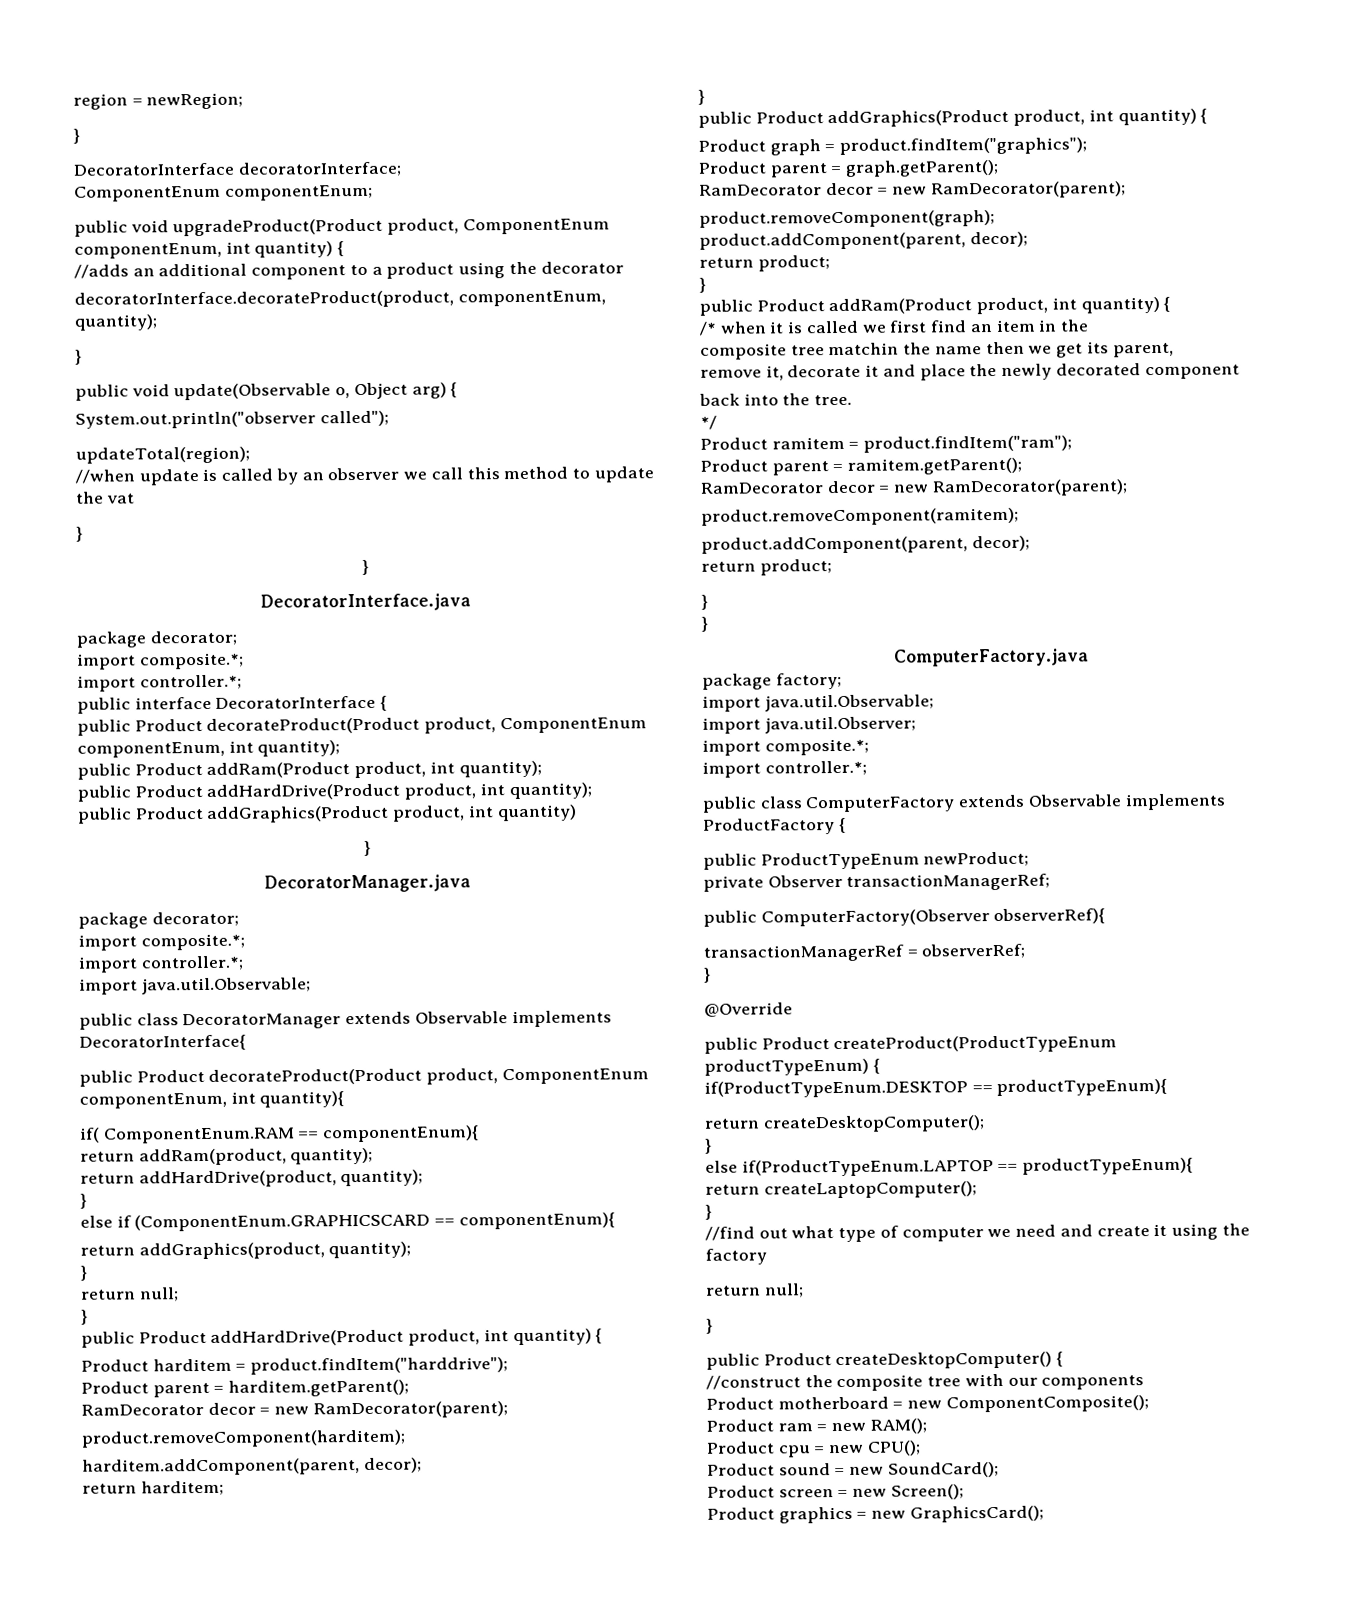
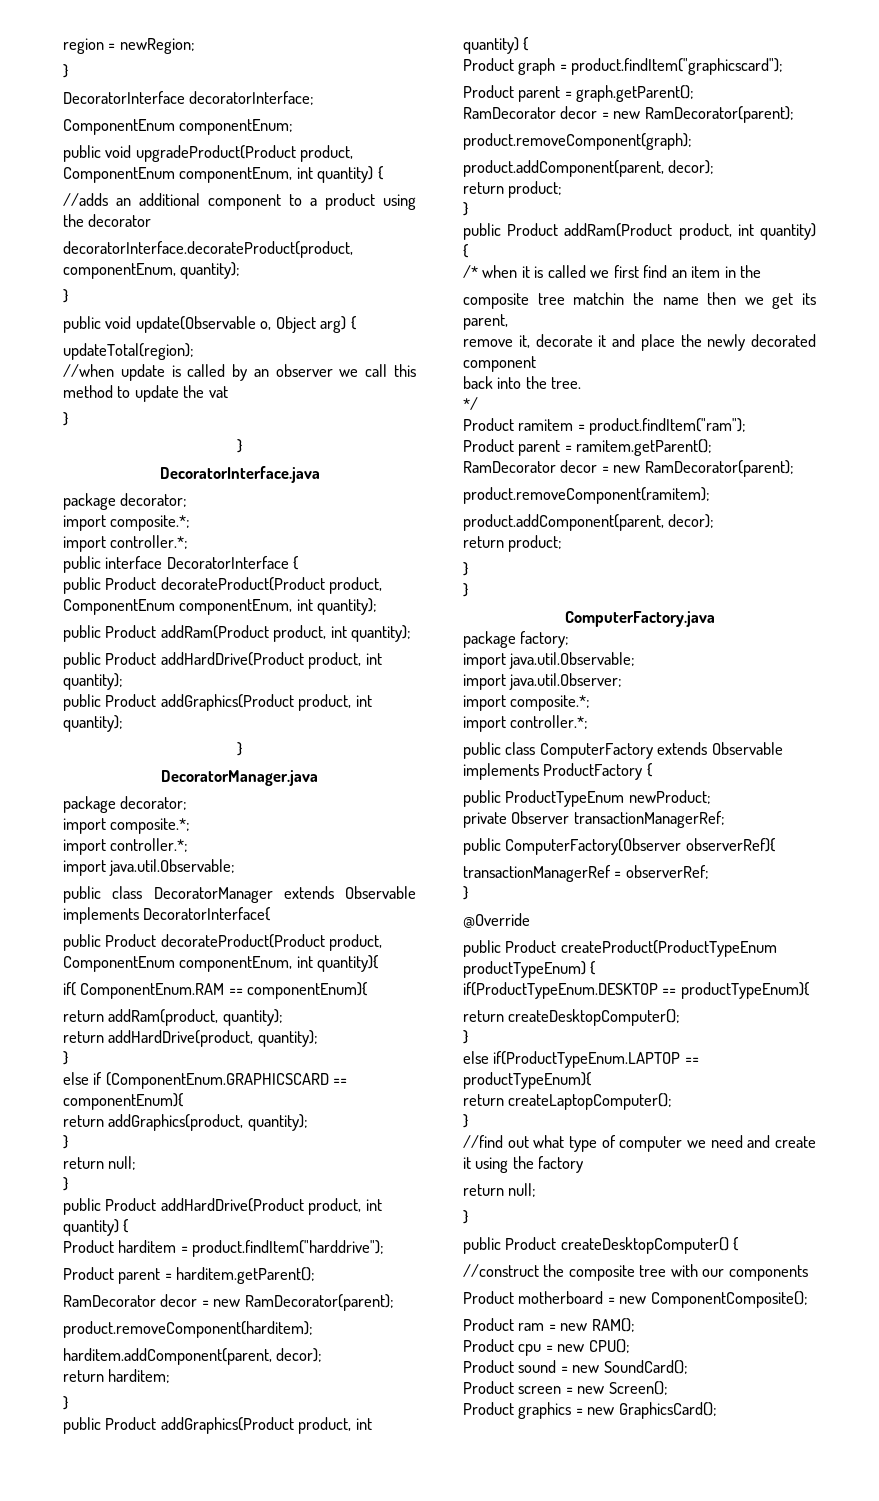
[75,410,389,429] // System.out.println("observer called"); -> (357, 323) none
[496,804,577,822] quantity) -> [63,715,123,732] quantity);
[839,137,1088,155] product.findItem("graphics"); -> [571,58,784,75] product.findItem("graphicscard");

